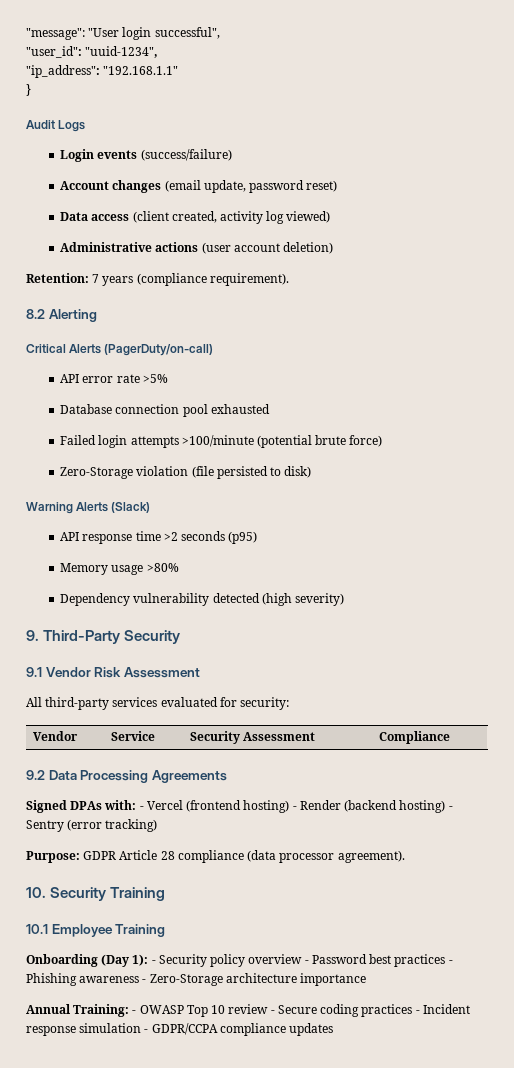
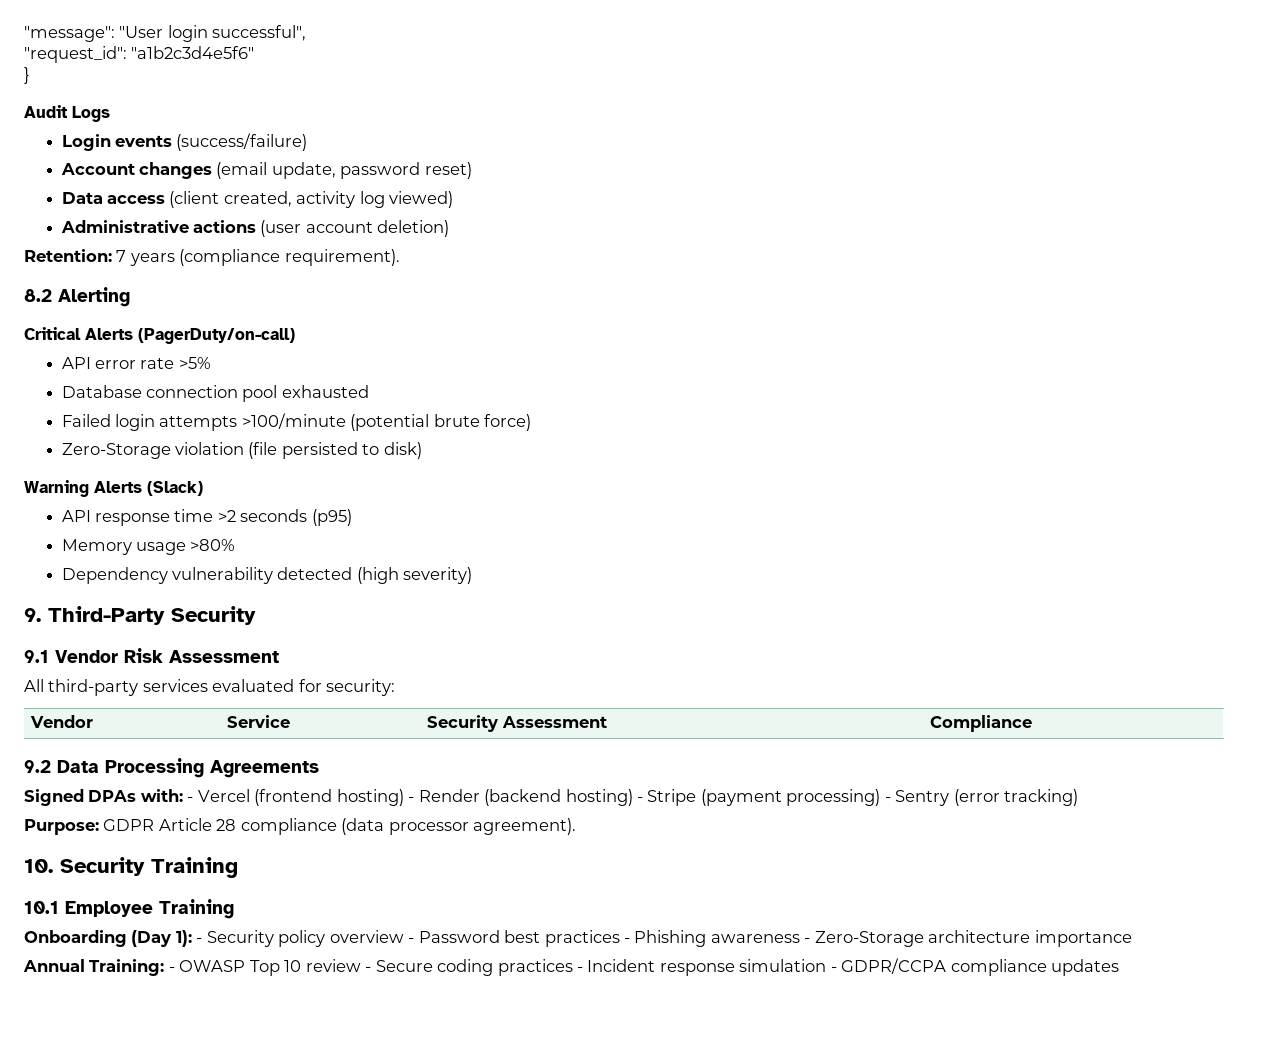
[26,46,159,58] [26,65,179,78] "user_id": "uuid-1234", // "ip_address": "192.168.1.1" -> [24,46,255,63] "request_id": "a1b2c3d4e5f6"
(453, 808) none -> [647,789,891,806] Stripe (payment processing) -

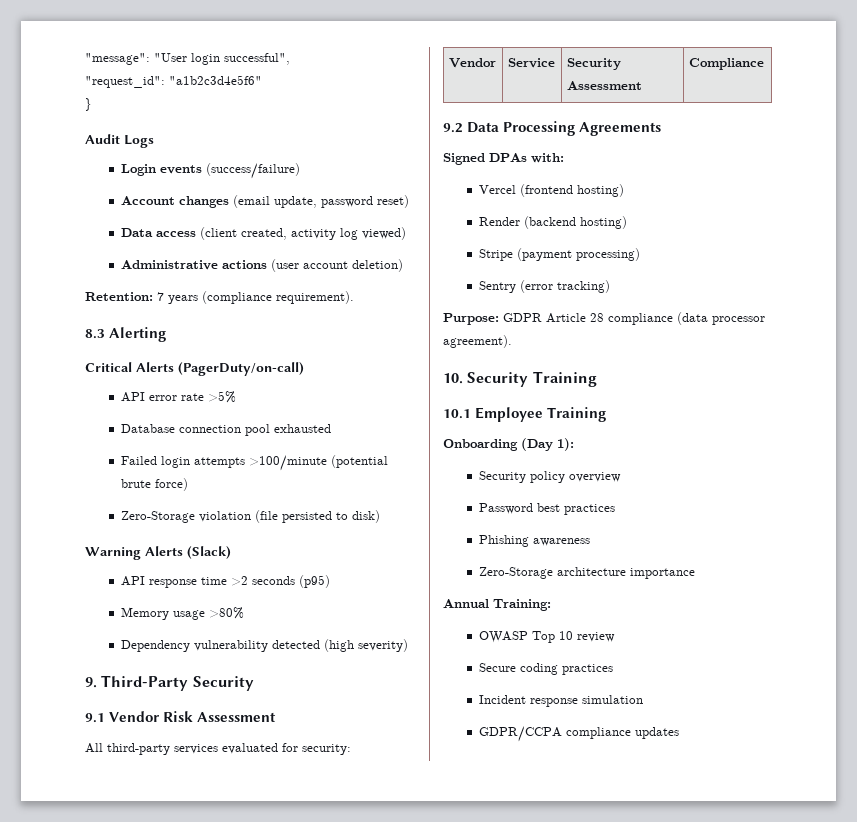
[24,289,52,302] 8.2 -> [85,329,105,339] 8.3
[187,797,194,802] - -> (564, 158) //
[408,797,415,802] - -> (624, 190) //
[637,797,644,802] - -> (627, 222) //
[884,797,891,802] - -> (640, 254) //
[196,938,203,943] - -> (574, 444) //
[408,938,415,943] - -> (621, 477) //
[624,938,631,943] - -> (615, 509) //
[804,938,811,943] - -> (590, 542) //
[168,967,175,972] - -> (551, 605) //
[365,967,372,972] - -> (615, 637) //
[577,967,584,972] - -> (613, 669) //
[830,967,837,972] - -> (643, 699) //

